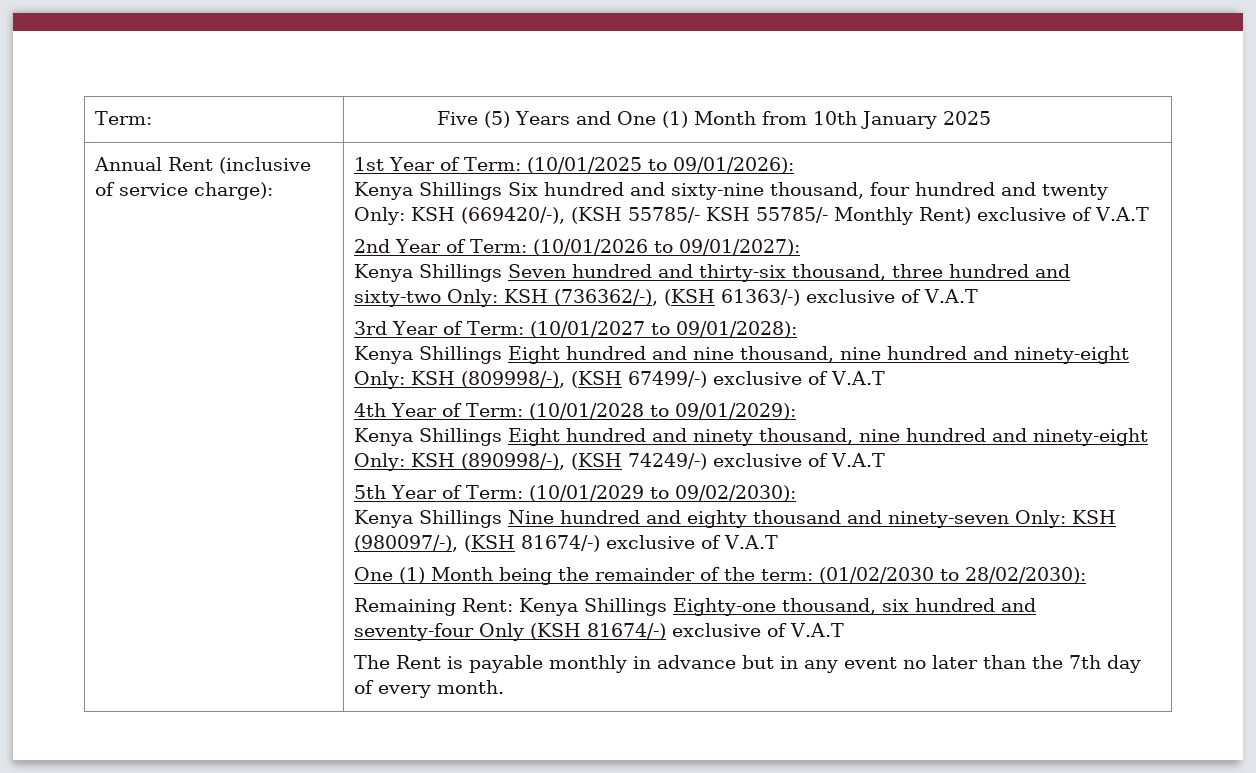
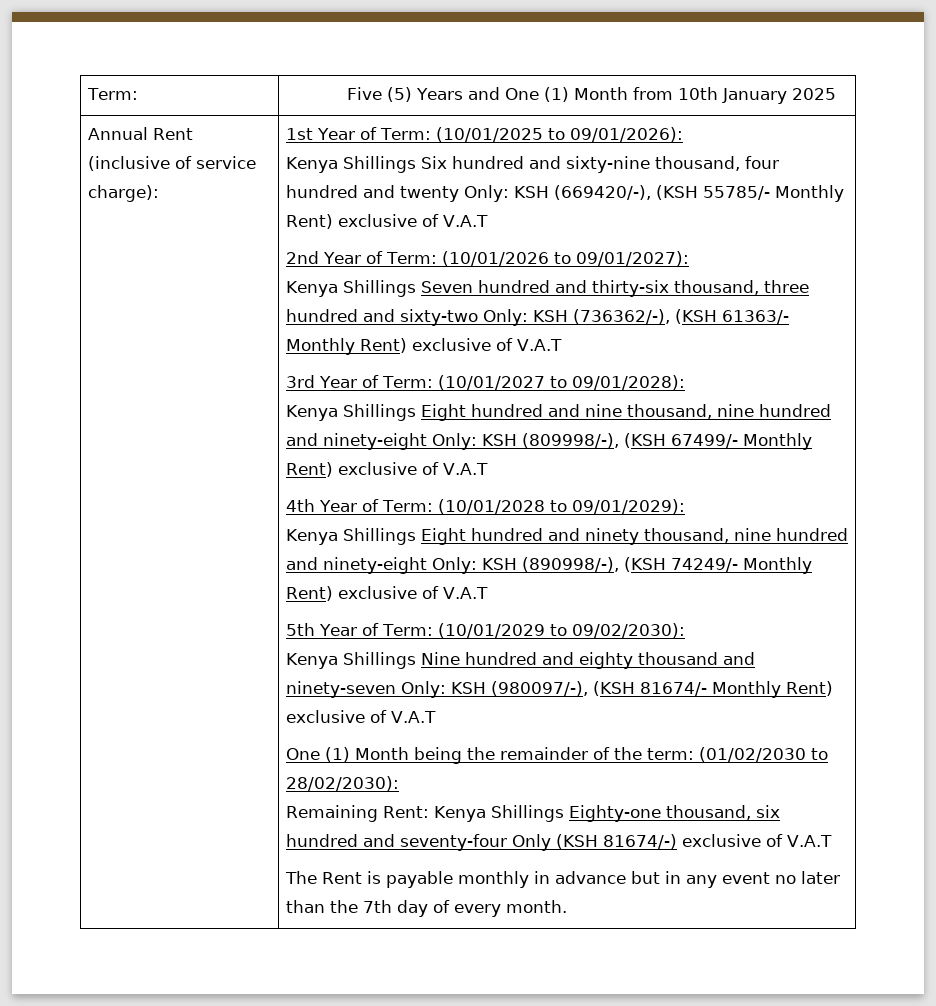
[706,207,829,223] KSH 55785/- -> (770, 193) none
[721,289,801,306] 61363/-) -> [721,310,789,324] [285,338,407,355] 61363/- Monthly Rent)
[628,371,708,388] 67499/-) -> [670,433,812,450] [285,462,333,477] 67499/- Monthly Rent)
[628,453,708,470] 74249/-) -> [670,557,812,574] [285,586,333,601] 74249/- Monthly Rent)
[521,535,601,552] 81674/-) -> [639,681,833,698] 81674/- Monthly Rent)

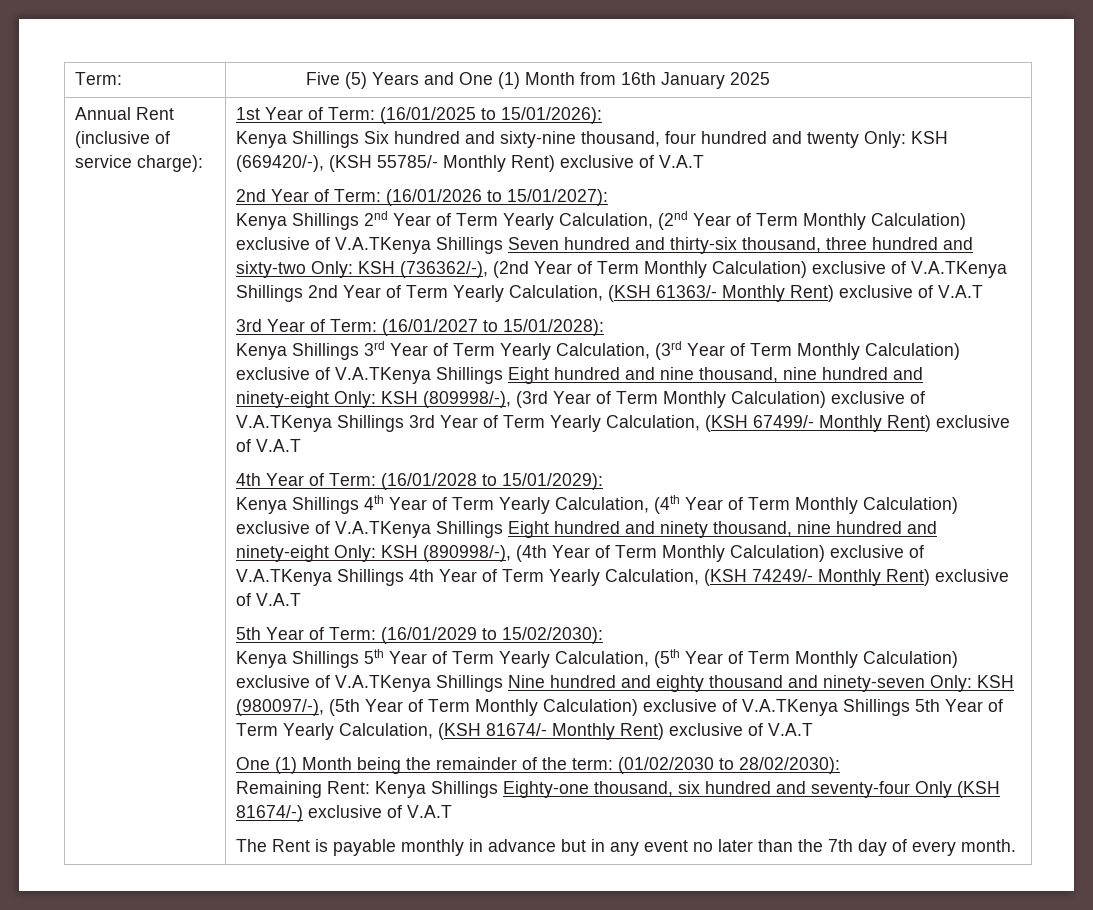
[677,87,718,100] 10th -> [620,72,656,85] 16th
[435,127,683,142] (10/01/2025 to 09/01/2026): -> [380,107,603,124] (16/01/2025 to 15/01/2026):
[441,251,689,266] [285,280,416,297] (10/01/2026 to 09/01/2027): // Kenya Shillings -> [386,189,609,206] [236,211,967,230] [236,237,504,254] (16/01/2026 to 15/01/2027): // Kenya Shillings 2nd Year of Term Yearly Calculation, (2nd Year of Term Monthly Calculation) exclusive of V.A.TKenya Shillings
(670, 316) none -> [493,261,1008,278] [236,285,604,302] (2nd Year of Term Monthly Calculation) exclusive of V.A.TKenya Shillings 2nd Year of Term Yearly Calculation,
[437,375,685,390] [285,404,416,421] (10/01/2027 to 09/01/2028): // Kenya Shillings -> [382,319,605,336] [236,341,961,360] [236,367,504,384] (16/01/2027 to 15/01/2028): // Kenya Shillings 3rd Year of Term Yearly Calculation, (3rd Year of Term Monthly Calculation) exclusive of V.A.TKenya Shillings
(619, 440) none -> [516,391,926,408] [236,415,701,432] (3rd Year of Term Monthly Calculation) exclusive of V.A.TKenya Shillings 3rd Year of Term Yearly Calculation,
[437,499,685,514] [285,528,416,545] (10/01/2028 to 09/01/2029): // Kenya Shillings -> [381,473,604,490] [236,495,959,514] [236,521,504,538] (16/01/2028 to 15/01/2029): // Kenya Shillings 4th Year of Term Yearly Calculation, (4th Year of Term Monthly Calculation) exclusive of V.A.TKenya Shillings
(619, 564) none -> [516,545,925,562] [236,569,700,586] (4th Year of Term Monthly Calculation) exclusive of V.A.TKenya Shillings 4th Year of Term Yearly Calculation,
[437,623,685,638] [285,652,416,669] (10/01/2029 to 09/02/2030): // Kenya Shillings -> [381,627,604,644] [236,649,959,668] [236,675,504,692] (16/01/2029 to 15/02/2030): // Kenya Shillings 5th Year of Term Yearly Calculation, (5th Year of Term Monthly Calculation) exclusive of V.A.TKenya Shillings
(588, 688) none -> [329,699,1004,716] [236,723,434,740] (5th Year of Term Monthly Calculation) exclusive of V.A.TKenya Shillings 5th Year of Term Yearly Calculation,

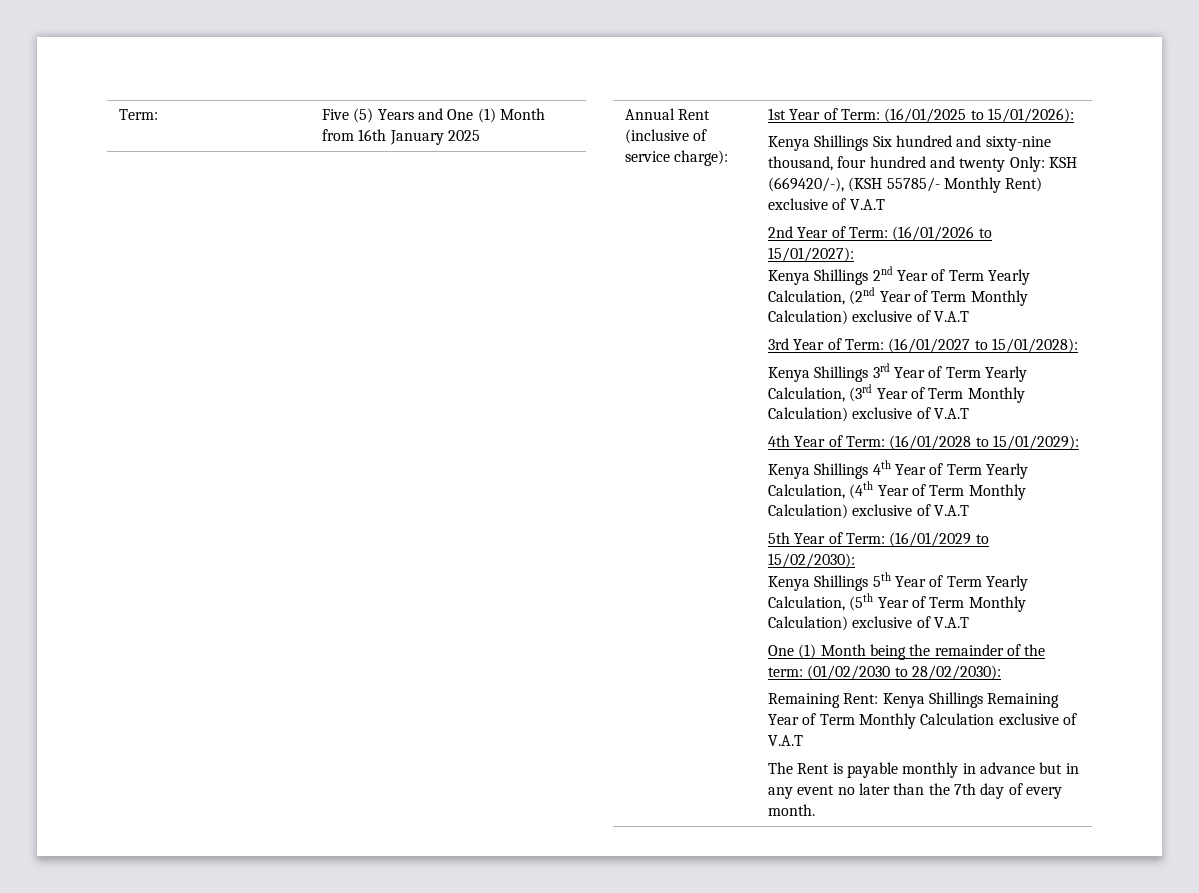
[335,237,974,254] [236,261,1008,278] [236,285,934,302] V.A.TKenya Shillings Seven hundred and thirty-six thousand, three hundred and sixty-two Only: KSH (736362/-), (2nd Year of Term Monthly Calculation) exclusive of V.A.TKenya Shillings 2nd Year of Term Yearly Calculation, (KSH 61363/- Monthly Rent) exclusive of -> (931, 316) none
[335,367,924,384] [236,391,926,408] [236,415,1011,432] [236,439,252,452] V.A.TKenya Shillings Eight hundred and nine thousand, nine hundred and ninety-eight Only: KSH (809998/-), (3rd Year of Term Monthly Calculation) exclusive of V.A.TKenya Shillings 3rd Year of Term Yearly Calculation, (KSH 67499/- Monthly Rent) exclusive of -> (931, 413) none
[335,521,938,538] [236,545,925,562] [236,569,1010,586] [236,593,252,606] V.A.TKenya Shillings Eight hundred and ninety thousand, nine hundred and ninety-eight Only: KSH (890998/-), (4th Year of Term Monthly Calculation) exclusive of V.A.TKenya Shillings 4th Year of Term Yearly Calculation, (KSH 74249/- Monthly Rent) exclusive of -> (931, 510) none
[335,675,1015,692] [236,699,1004,716] [236,723,764,740] V.A.TKenya Shillings Nine hundred and eighty thousand and ninety-seven Only: KSH (980097/-), (5th Year of Term Monthly Calculation) exclusive of V.A.TKenya Shillings 5th Year of Term Yearly Calculation, (KSH 81674/- Monthly Rent) exclusive of -> (931, 622) none
[503,781,1001,798] [236,805,304,822] Eighty-one thousand, six hundred and seventy-four Only (KSH 81674/-) -> [987,693,1060,708] [768,713,995,729] Remaining Year of Term Monthly Calculation

